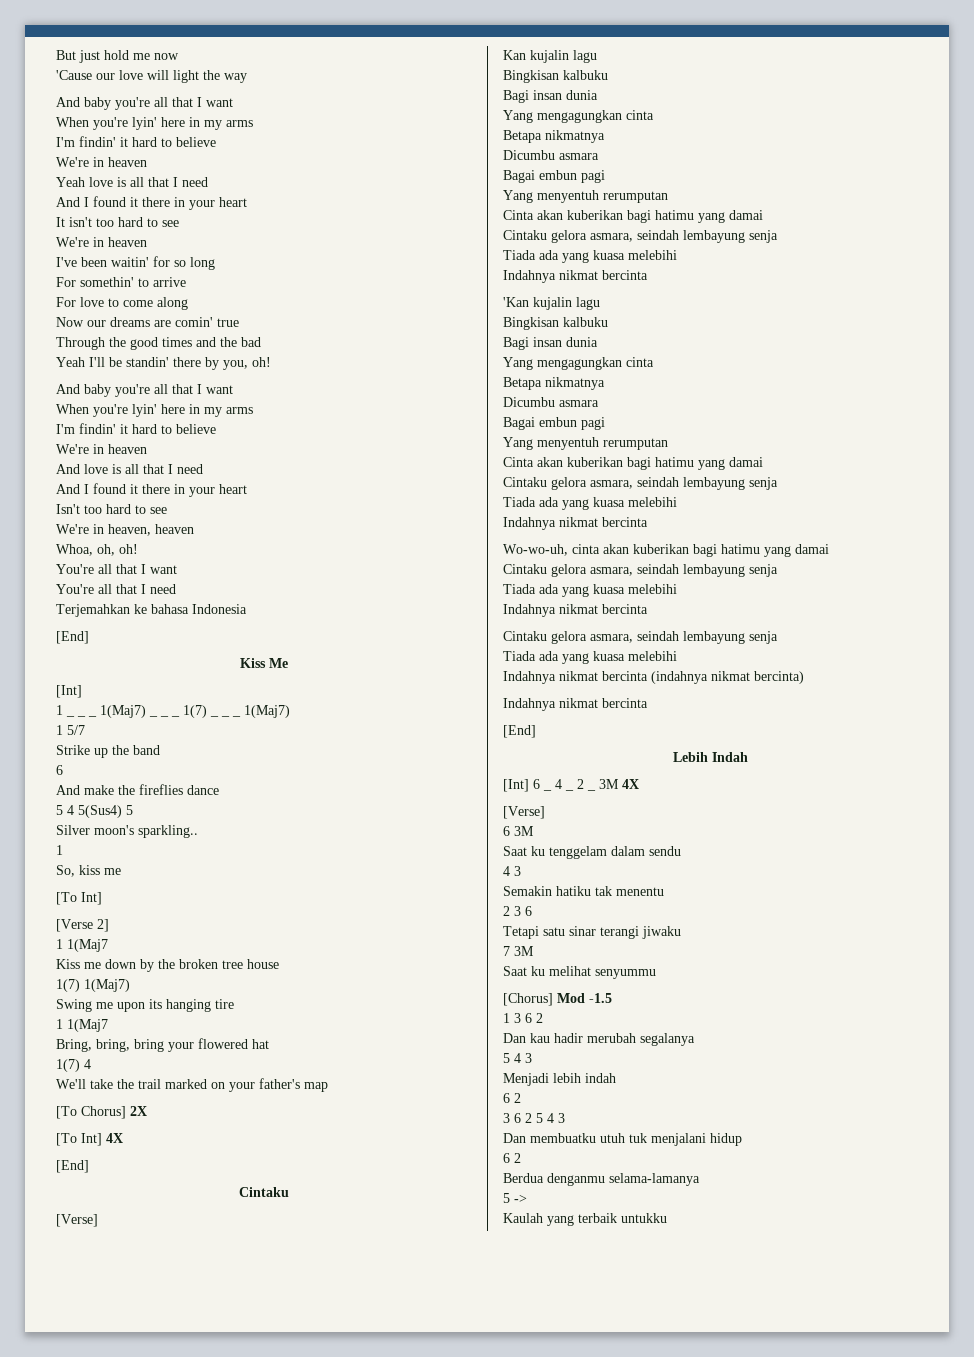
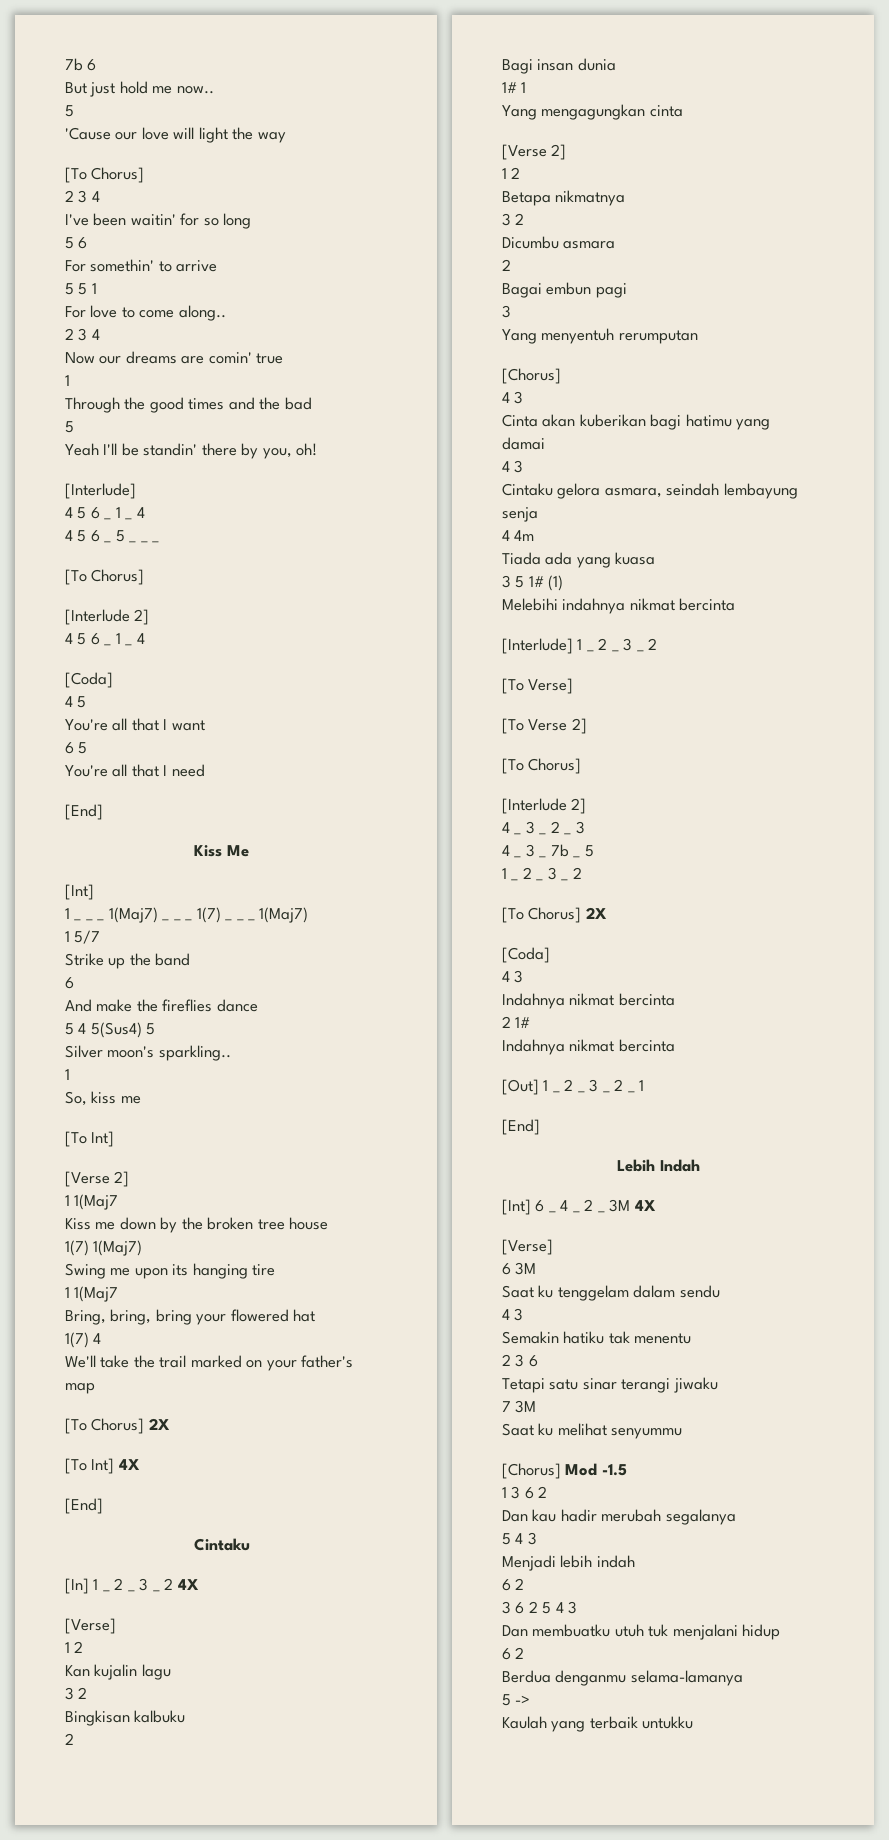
(56, 55) none -> [65,58,97,71] 7b 6 //
[154,53,179,60] now -> [176,86,214,94] [65,105,74,117] now.. // 5
[56,97,233,110] [56,117,253,130] [56,136,216,147] [56,157,147,167] [56,177,208,187] [56,196,247,210] [56,217,179,227] [56,237,147,247] And baby you're all that I want // When you're lyin' here in my arms // I'm findin' it hard to believe // We're in heaven // Yeah love is all that I need // And I found it there in your heart // It isn't too hard to see // We're in heaven -> [65,167,145,183] [65,190,100,203] [To Chorus] // 2 3 4
(215, 263) none -> [65,237,88,249] // 5 6
(186, 282) none -> [65,283,97,295] // 5 5 1
[157,297,188,310] along -> [178,305,226,321] [65,328,100,341] along.. // 2 3 4
(239, 322) none -> [65,375,70,386] // 1
(261, 342) none -> [65,421,74,433] // 5
[56,384,233,397] [56,404,253,417] [56,423,216,434] [56,444,147,454] [56,464,203,474] [56,483,247,497] [56,504,167,514] [56,524,194,536] [56,544,138,556] And baby you're all that I want // When you're lyin' here in my arms // I'm findin' it hard to believe // We're in heaven // And love is all that I need // And I found it there in your heart // Isn't too hard to see // We're in heaven, heaven // Whoa, oh, oh! -> [65,483,136,499] [65,507,112,520] [115,507,121,518] [125,518,133,520] [136,507,145,518] [65,530,160,543] [65,569,145,585] [65,609,150,625] [65,633,112,646] [115,633,121,644] [125,644,133,646] [136,633,145,644] [65,672,113,688] [65,696,87,708] [Interlude] // 4 5 6 _ 1 _ 4 // 4 5 6 _ 5 _ _ _ // [To Chorus] // [Interlude 2] // 4 5 6 _ 1 _ 4 // [Coda] // 4 5
(177, 569) none -> [65,742,88,754] // 6 5
[56,604,247,617] // Terjemahkan ke bahasa Indonesia -> (205, 770) none
[56,1214,98,1227] // [Verse] -> [65,1578,99,1594] [102,1590,110,1592] [114,1578,124,1590] [127,1578,160,1592] [164,1578,199,1590] [65,1618,116,1634] [65,1641,84,1653] // [In] 1 _ 2 _ 3 _ 2 4X // [Verse] // 1 2
[503,70,608,83] [503,90,598,103] [503,110,654,123] [503,130,605,143] [503,150,599,160] [503,170,605,183] [503,190,668,203] [503,210,763,223] [503,230,778,243] [503,250,677,263] [503,270,648,283] [503,297,600,310] [503,317,608,330] [503,337,598,350] [503,357,654,370] [503,377,605,390] [503,397,599,407] [503,417,605,430] [503,437,668,450] [503,457,763,470] [503,477,778,490] [503,497,677,510] [503,517,648,530] [503,544,829,557] [503,564,778,577] [503,584,677,597] [503,604,648,617] [503,631,778,644] [503,651,677,664] [503,671,804,684] [503,698,648,711] // Bingkisan kalbuku // Bagi insan dunia // Yang mengagungkan cinta // Betapa nikmatnya // Dicumbu asmara // Bagai embun pagi // Yang menyentuh rerumputan // Cinta akan kuberikan bagi hatimu yang damai // Cintaku gelora asmara, seindah lembayung senja // Tiada ada yang kuasa melebihi // Indahnya nikmat bercinta // 'Kan kujalin lagu // Bingkisan kalbuku // Bagi insan dunia // Yang mengagungkan cinta // Betapa nikmatnya // Dicumbu asmara // Bagai embun pagi // Yang menyentuh rerumputan // Cinta akan kuberikan bagi hatimu yang damai // Cintaku gelora asmara, seindah lembayung senja // Tiada ada yang kuasa melebihi // Indahnya nikmat bercinta // Wo-wo-uh, cinta akan kuberikan bagi hatimu yang damai // Cintaku gelora asmara, seindah lembayung senja // Tiada ada yang kuasa melebihi // Indahnya nikmat bercinta // Cintaku gelora asmara, seindah lembayung senja // Tiada ada yang kuasa melebihi // Indahnya nikmat bercinta (indahnya nikmat bercinta) // Indahnya nikmat bercinta -> [65,1687,88,1700] [65,1710,186,1726] [65,1733,74,1745] [502,58,616,74] [502,82,527,93] [502,104,683,120] [502,144,567,160] [502,167,521,179] [502,190,626,206] [502,213,525,226] [502,236,616,249] [502,259,511,271] [502,282,627,298] [502,305,511,318] [502,328,698,344] [502,368,561,384] [502,391,524,404] [502,414,771,430] [502,437,545,450] [502,460,524,473] [502,483,798,499] [502,507,538,522] [502,530,535,541] [502,552,656,568] [502,575,564,591] [502,598,736,614] [502,638,583,654] [586,650,594,652] [598,638,608,650] [611,638,644,652] [648,638,658,650] [502,678,574,694] [502,718,587,734] [502,758,582,774] [502,798,587,814] [502,822,510,833] [514,821,547,835] [550,821,560,833] [564,821,585,835] [502,845,510,856] [514,844,594,858] [502,868,507,879] [511,879,519,881] [522,867,532,879] [536,867,569,881] [572,867,582,879] [502,907,607,923] [502,947,550,963] [502,970,524,983] [502,993,675,1009] [502,1016,531,1028] [502,1039,675,1055] [502,1079,549,1095] [552,1091,560,1093] [564,1079,574,1091] [577,1079,610,1093] [614,1079,624,1091] [627,1091,635,1093] [639,1080,645,1091] // 3 2 // Bingkisan kalbuku // 2 // Bagi insan dunia // 1# 1 // Yang mengagungkan cinta // [Verse 2] // 1 2 // Betapa nikmatnya // 3 2 // Dicumbu asmara // 2 // Bagai embun pagi // 3 // Yang menyentuh rerumputan // [Chorus] // 4 3 // Cinta akan kuberikan bagi hatimu yang damai // 4 3 // Cintaku gelora asmara, seindah lembayung senja // 4 4m // Tiada ada yang kuasa // 3 5 1# (1) // Melebihi indahnya nikmat bercinta // [Interlude] 1 _ 2 _ 3 _ 2 // [To Verse] // [To Verse 2] // [To Chorus] // [Interlude 2] // 4 _ 3 _ 2 _ 3 // 4 _ 3 _ 7b _ 5 // 1 _ 2 _ 3 _ 2 // [To Chorus] 2X // [Coda] // 4 3 // Indahnya nikmat bercinta // 2 1# // Indahnya nikmat bercinta // [Out] 1 _ 2 _ 3 _ 2 _ 1

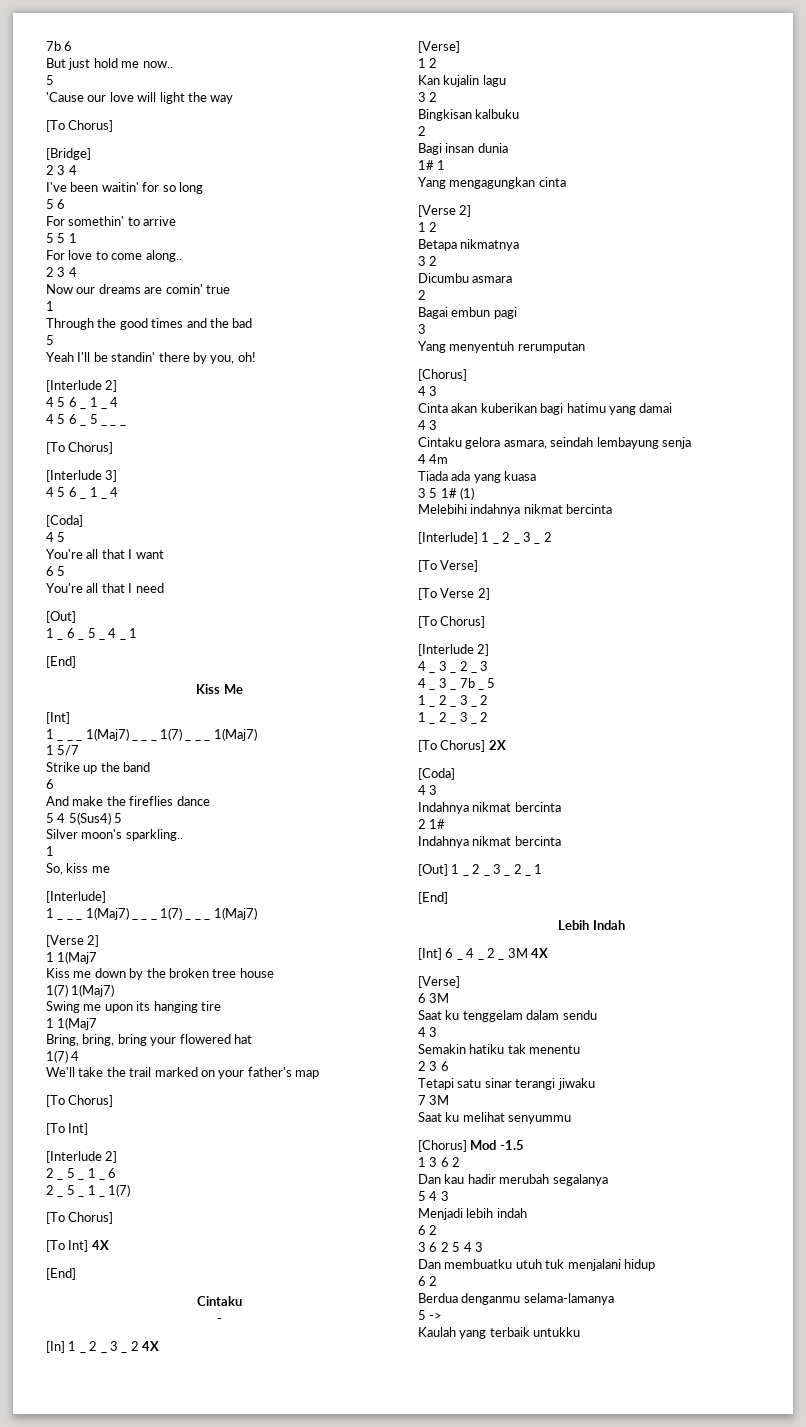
(145, 175) none -> [46,148,91,160] // [Bridge]
[65,483,136,499] [Interlude] -> [46,380,118,392] [Interlude 2]
[134,609,150,625] 2] -> [105,470,118,482] 3]
(205, 770) none -> [46,611,76,623] [46,628,54,638] [57,638,64,640] [66,628,75,638] [78,638,85,640] [87,628,96,638] [98,638,105,640] [108,628,117,638] [119,638,126,640] [129,628,137,638] // [Out] // 1 _ 6 _ 5 _ 4 _ 1
[65,1131,115,1147] [To Int] -> [46,891,106,903] [46,908,54,918] [57,907,257,920] [Interlude] // 1 _ _ _ 1(Maj7) _ _ _ 1(7) _ _ _ 1(Maj7)
[148,1418,170,1430] 2X -> [46,1123,89,1135] [46,1151,118,1163] [46,1168,54,1178] [57,1178,64,1180] [66,1168,75,1178] [78,1178,85,1180] [87,1168,96,1178] [98,1178,105,1180] [108,1168,117,1178] [46,1185,54,1195] [57,1195,64,1197] [66,1185,75,1195] [78,1195,85,1197] [87,1185,96,1195] [98,1184,131,1197] [46,1212,114,1224] // [To Int] // [Interlude 2] // 2 _ 5 _ 1 _ 6 // 2 _ 5 _ 1 _ 1(7) // [To Chorus]
(250, 1544) none -> [217,1318,222,1323] // -
(582, 873) none -> [418,712,426,722] [429,722,436,724] [438,712,447,722] [450,722,457,724] [459,712,468,722] [470,722,477,724] [480,712,489,722] // 1 _ 2 _ 3 _ 2

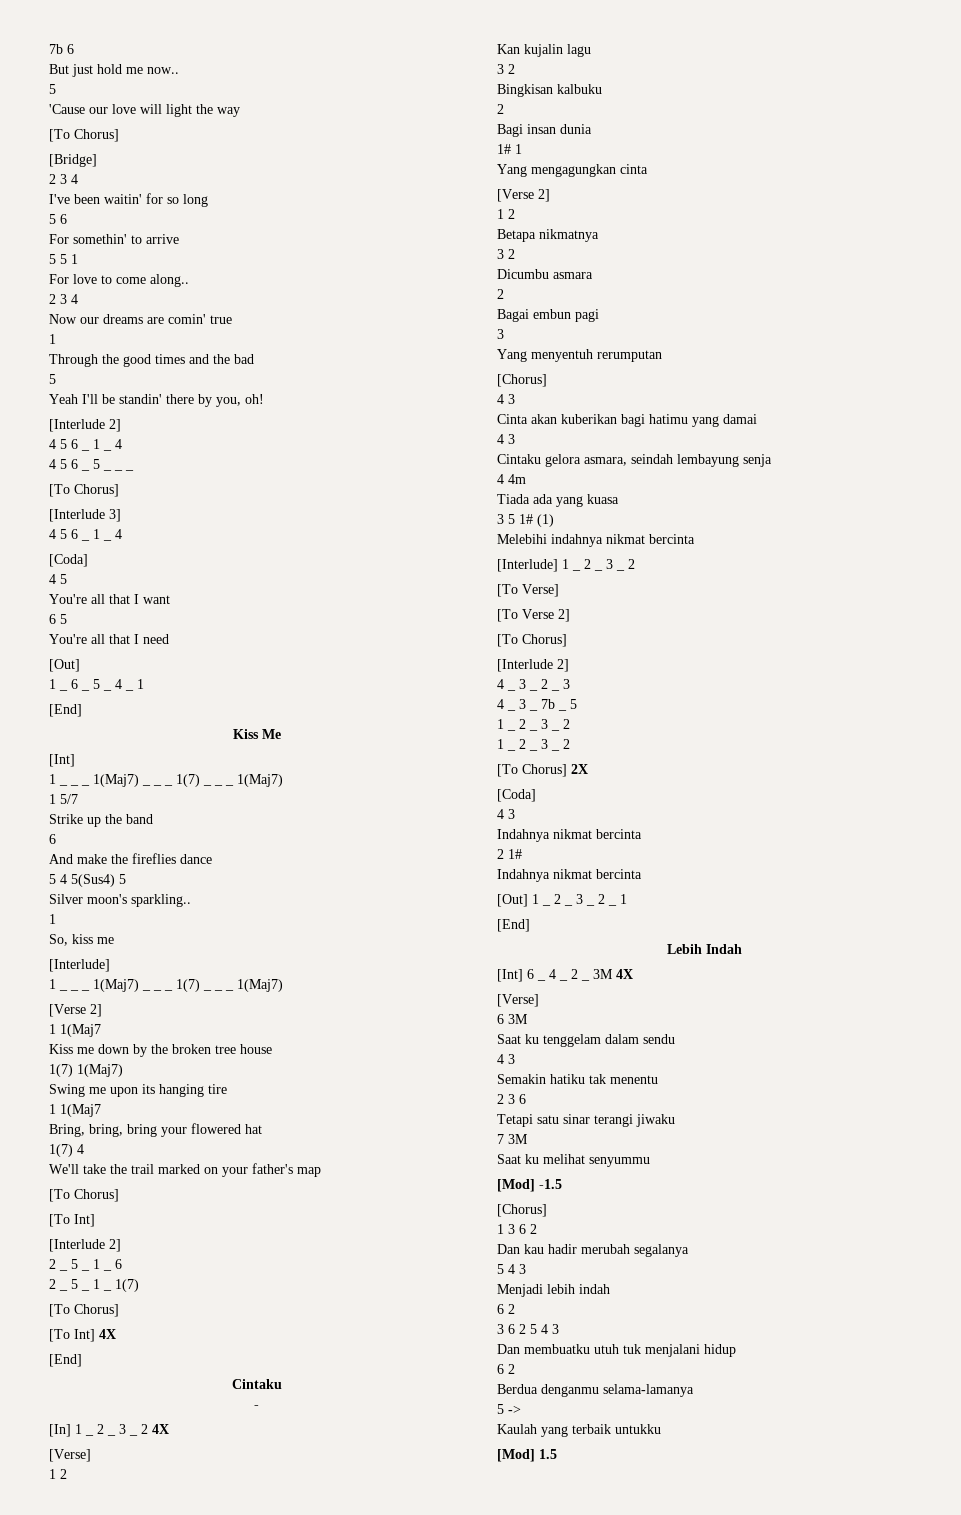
[418,1140,524,1152] // [Chorus] Mod -1.5 -> [497,1179,562,1192] [497,1204,547,1217] // [Mod] -1.5 // [Chorus]
(581, 1332) none -> [497,1449,557,1462] // [Mod] 1.5

